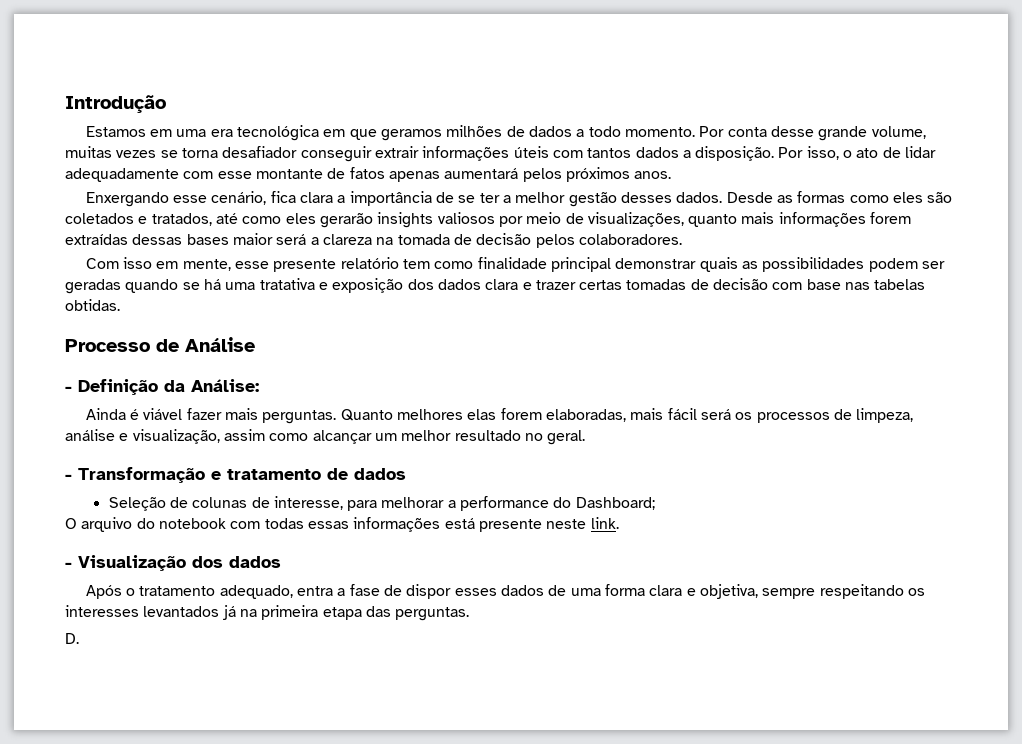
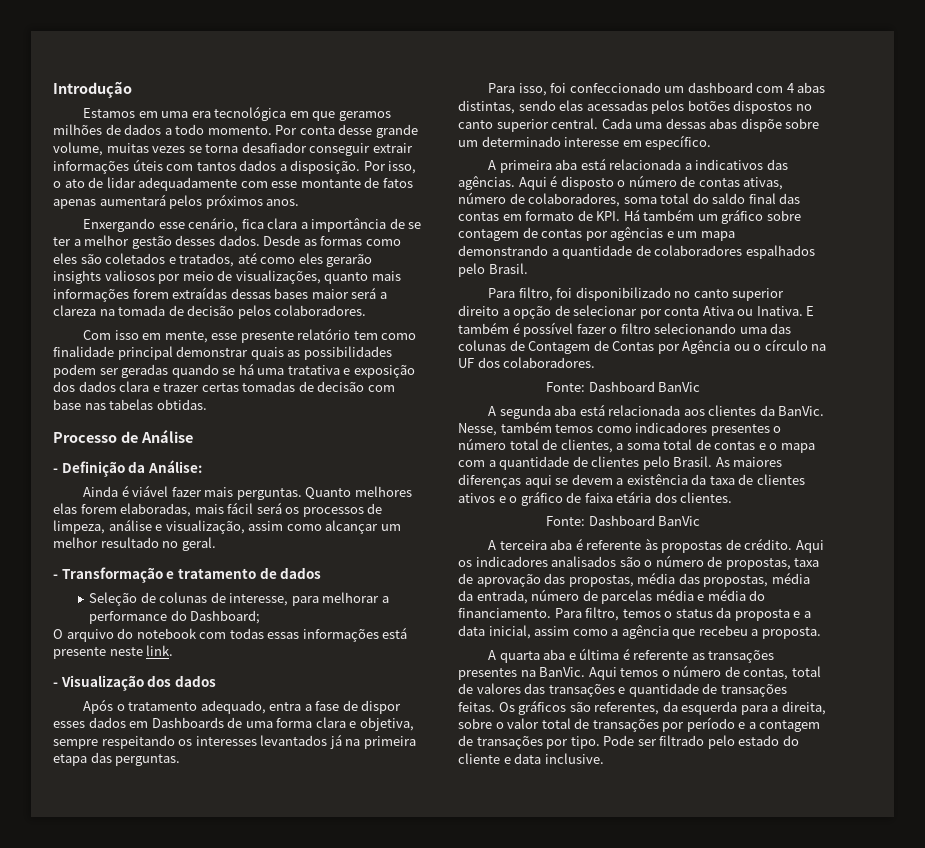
(545, 590) none -> [129,717,224,728] em Dashboards
[65,633,79,644] D. -> [488,82,826,96] [458,100,812,114] [458,118,820,132] [458,135,712,150] [488,158,788,173] [458,175,784,190] [458,192,801,207] [458,209,801,224] [458,227,735,241] [458,245,815,259] [458,263,528,277] [488,287,785,301] [458,305,815,319] [458,322,792,337] [458,339,827,354] [458,357,596,368] [546,381,701,392] [488,404,825,419] [458,421,782,436] [458,438,815,453] [458,456,783,470] [458,474,805,488] [458,491,733,506] [546,515,701,526] [488,538,824,553] [458,555,820,570] [458,572,810,587] [458,589,766,604] [458,607,811,621] [458,625,821,639] [488,648,775,663] [458,665,821,680] [458,683,787,697] [458,700,826,715] [458,717,821,732] [458,735,799,749] [458,753,604,764] Para isso, foi confeccionado um dashboard com 4 abas distintas, sendo elas acessadas pelos botões dispostos no canto superior central. Cada uma dessas abas dispõe sobre um determinado interesse em específico. // A primeira aba está relacionada a indicativos das agências. Aqui é disposto o número de contas ativas, número de colaboradores, soma total do saldo final das contas em formato de KPI. Há também um gráfico sobre contagem de contas por agências e um mapa demonstrando a quantidade de colaboradores espalhados pelo Brasil. // Para filtro, foi disponibilizado no canto superior direito a opção de selecionar por conta Ativa ou Inativa. E também é possível fazer o filtro selecionando uma das colunas de Contagem de Contas por Agência ou o círculo na UF dos colaboradores. // Fonte: Dashboard BanVic // A segunda aba está relacionada aos clientes da BanVic. Nesse, também temos como indicadores presentes o número total de clientes, a soma total de contas e o mapa com a quantidade de clientes pelo Brasil. As maiores diferenças aqui se devem a existência da taxa de clientes ativos e o gráfico de faixa etária dos clientes. // Fonte: Dashboard BanVic // A terceira aba é referente às propostas de crédito. Aqui os indicadores analisados são o número de propostas, taxa de aprovação das propostas, média das propostas, média da entrada, número de parcelas média e média do financiamento. Para filtro, temos o status da proposta e a data inicial, assim como a agência que recebeu a proposta. // A quarta aba e última é referente as transações presentes na BanVic. Aqui temos o número de contas, total de valores das transações e quantidade de transações feitas. Os gráficos são referentes, da esquerda para a direita, sobre o valor total de transações por período e a contagem de transações por tipo. Pode ser filtrado pelo estado do cliente e data inclusive.

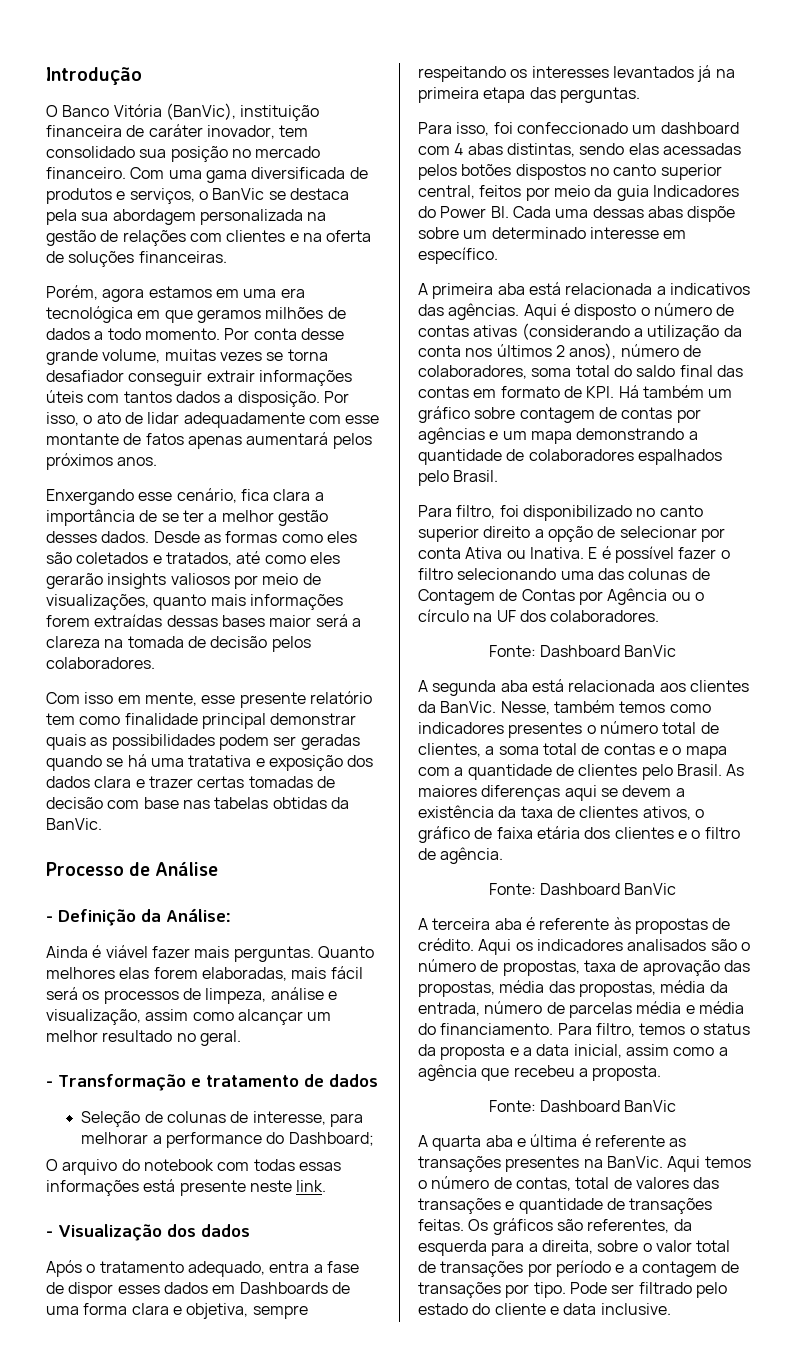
[83,108,136,118] Estamos -> [46,103,320,121] [46,124,309,139] [46,146,321,162] [46,167,368,183] [46,188,349,204] [46,209,327,225] [46,230,372,246] [46,251,227,267] [46,285,212,302] O Banco Vitória (BanVic), instituição financeira de caráter inovador, tem consolidado sua posição no mercado financeiro. Com uma gama diversificada de produtos e serviços, o BanVic se destaca pela sua abordagem personalizada na gestão de relações com clientes e na oferta de soluções financeiras. // Porém, agora estamos
[156,399,207,410] obtidas. -> [272,797,349,809] [46,818,102,830] obtidas da BanVic.
[551,118,599,129] central. -> [418,185,739,201] [418,206,509,218] central, feitos por meio da guia Indicadores do Power BI.
[743,177,784,190] ativas, -> [473,323,742,341] [418,343,617,360] ativas (considerando a utilização da conta nos últimos 2 anos),
[458,322,509,334] também -> (598, 553) none
[458,493,506,503] ativos e -> [642,806,691,820] ativos,
[680,492,733,503] clientes. -> [614,827,740,839] [418,847,504,864] clientes e o filtro de agência.
(821, 633) none -> [488,1100,677,1112] // Fonte: Dashboard BanVic

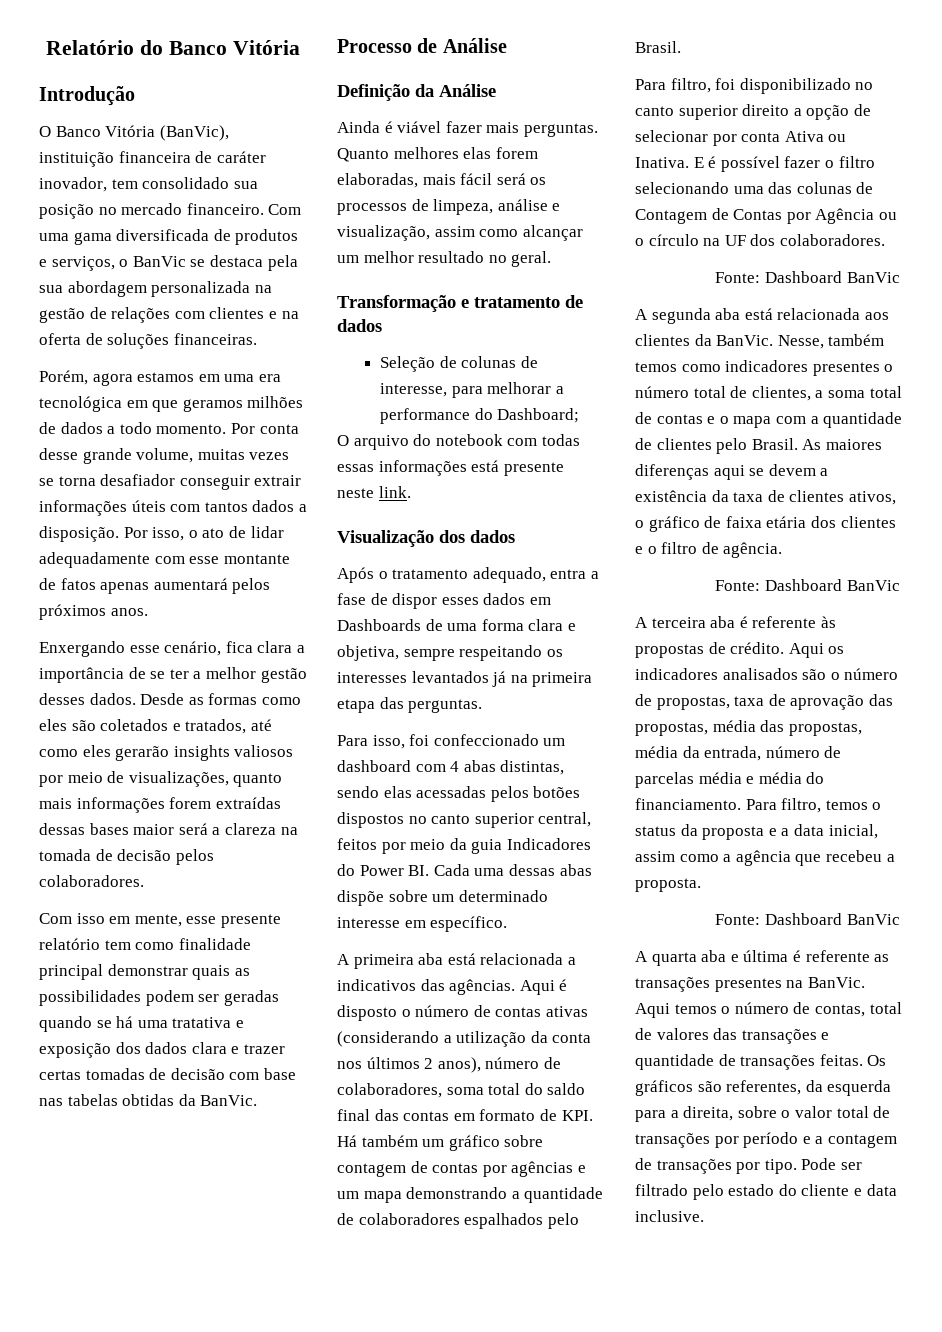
(46, 76) none -> [46,40,300,55] Relatório do Banco Vitória //
[46,916,53,922] - -> (507, 45) none
[166,908,231,922] Análise: -> [439,84,496,97] Análise
[46,1081,53,1087] - -> (552, 259) none
[46,1231,53,1237] - -> (411, 492) none

